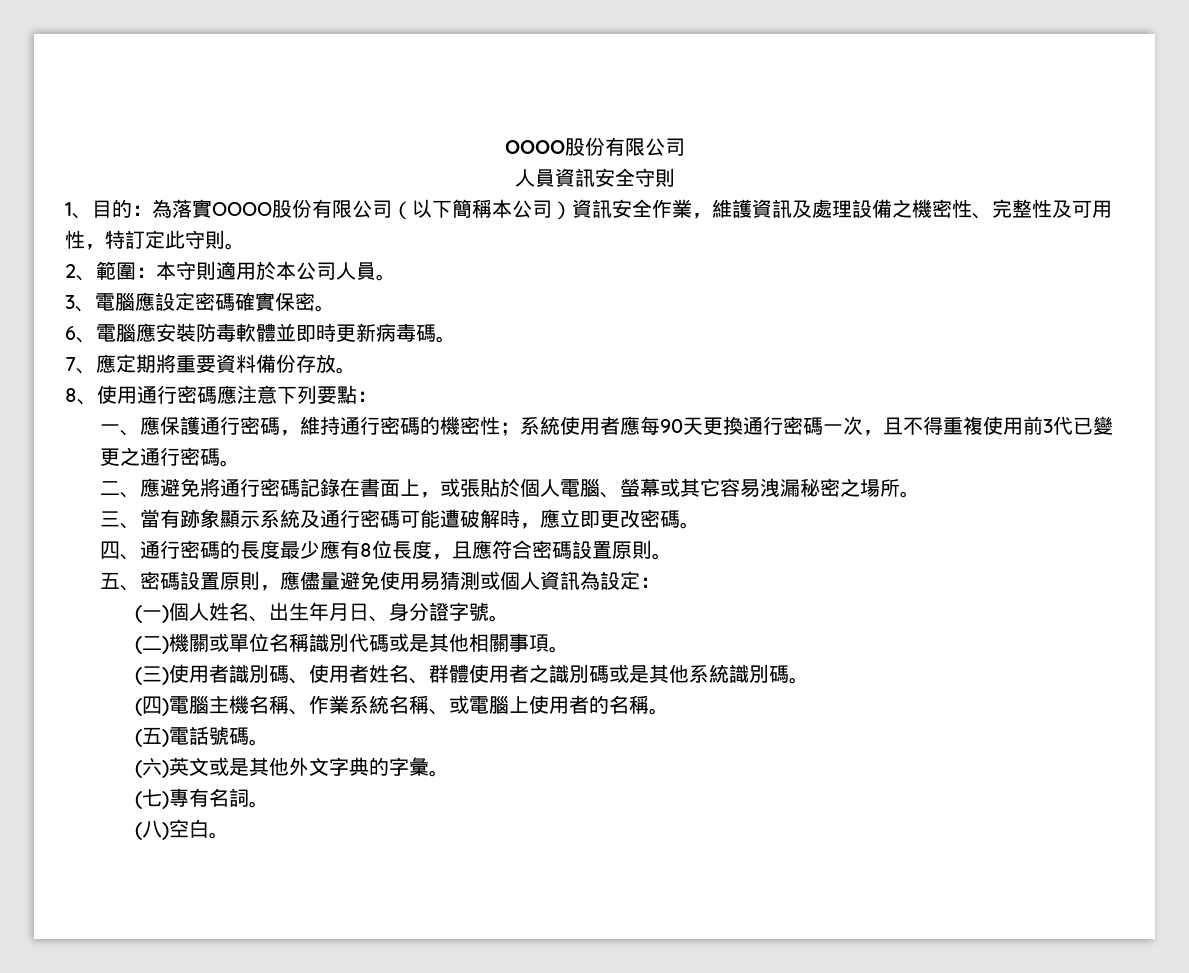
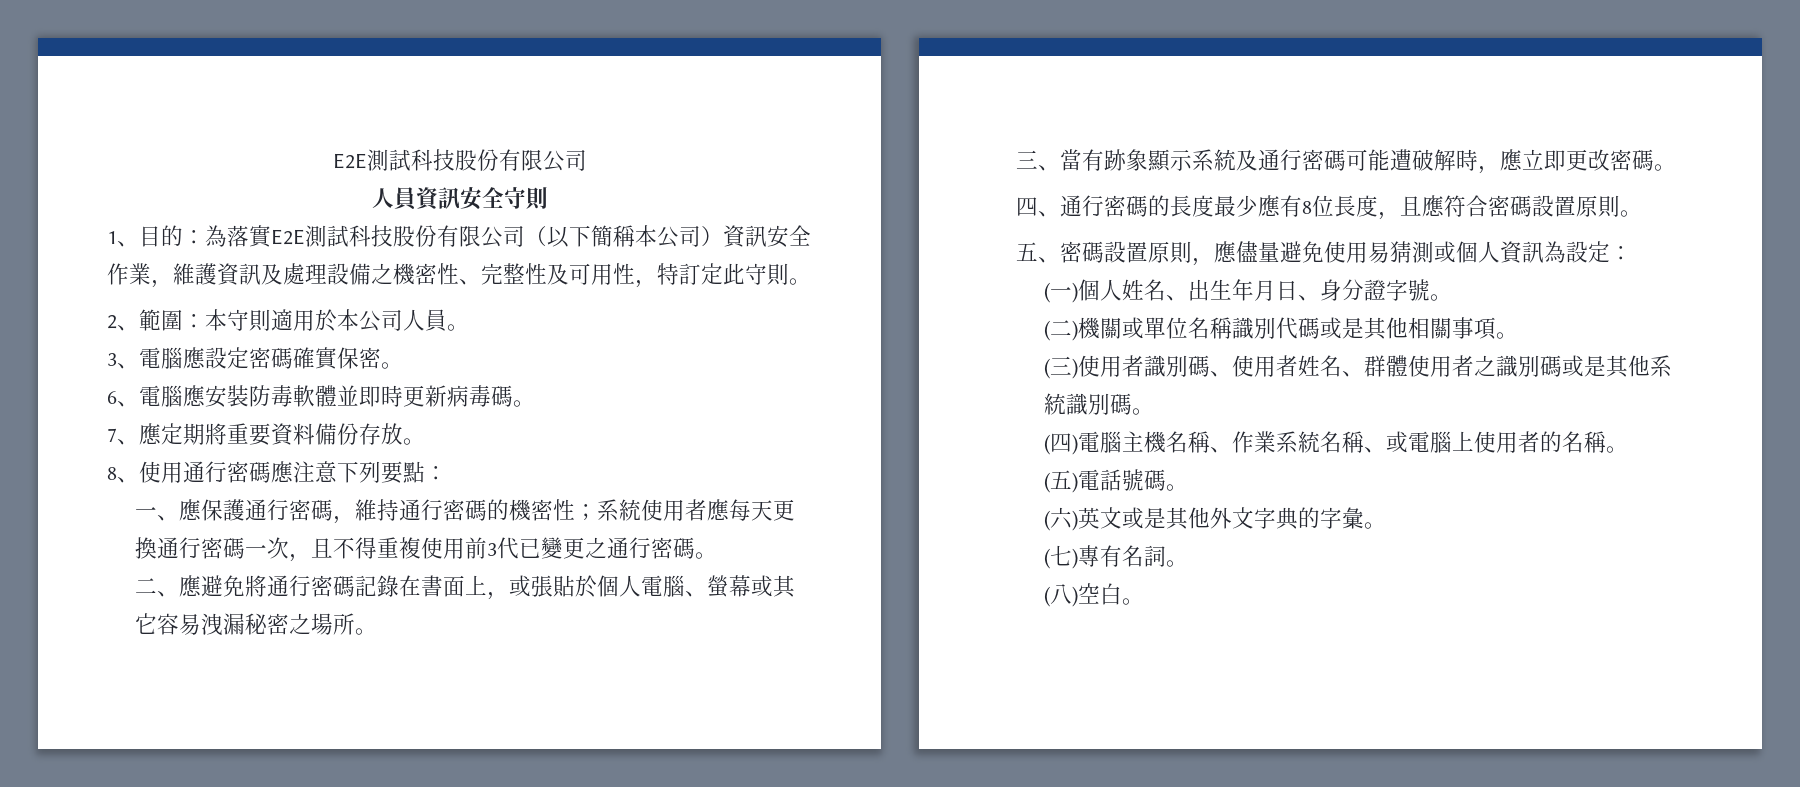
[504,140,565,154] OOOO -> [332,149,455,171] E2E測試科技
[212,202,272,216] OOOO -> [271,225,393,247] E2E測試科技
[660,419,684,433] 90 -> (752, 510) none

